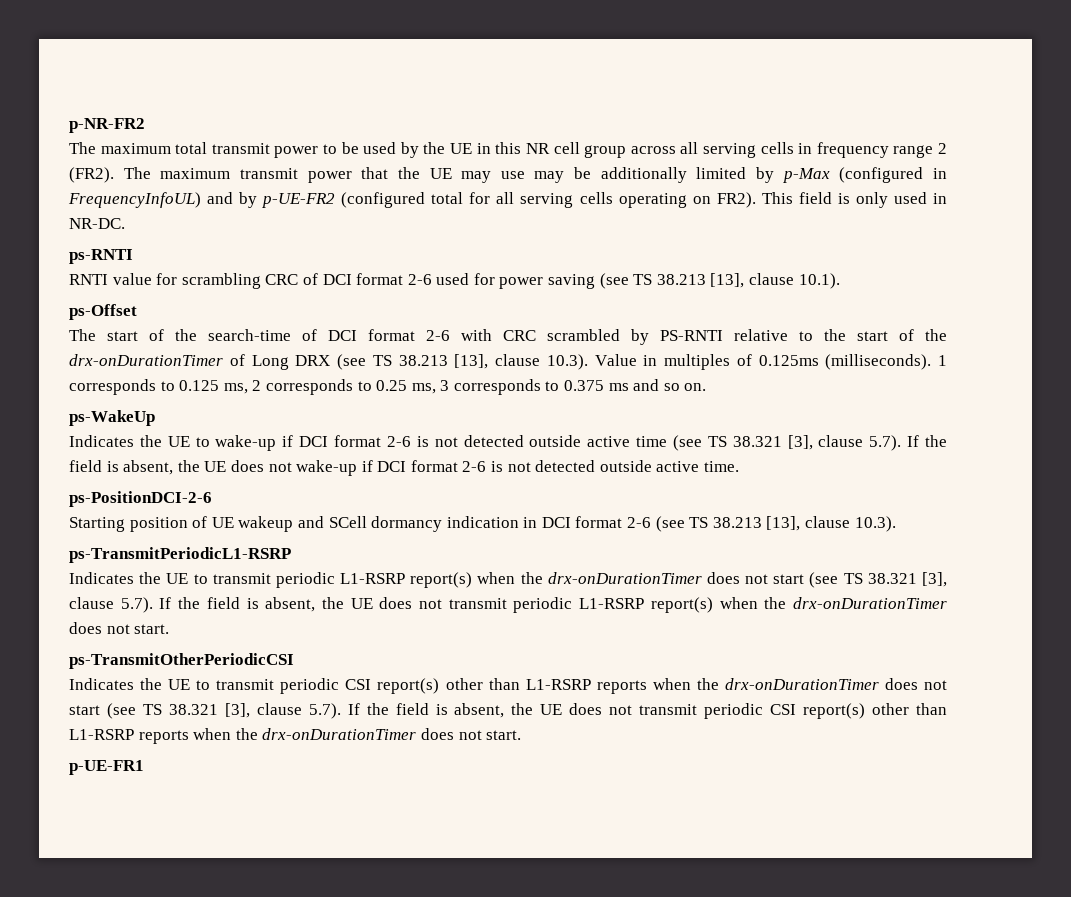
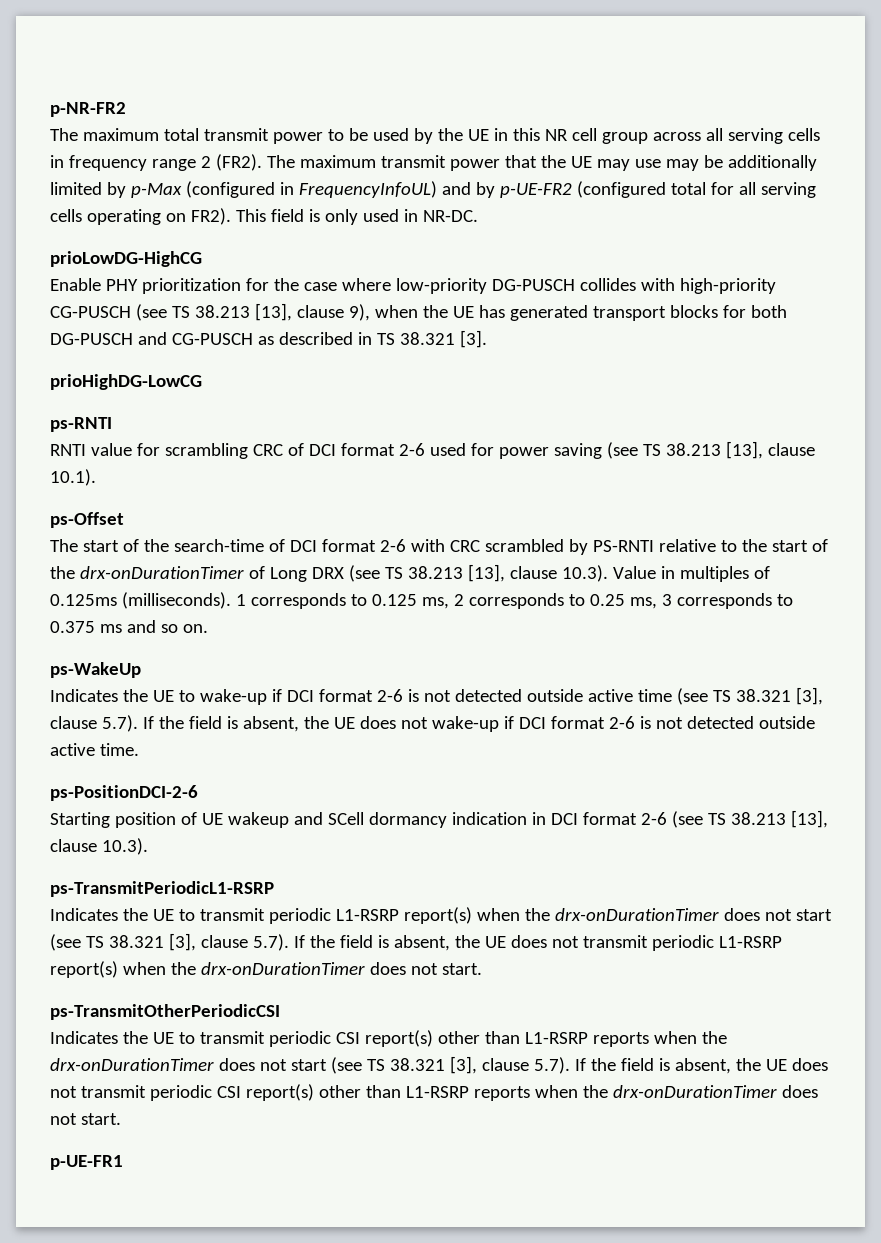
(125, 223) none -> [50,251,202,267] [50,278,776,294] [50,303,787,321] [50,330,487,348] [50,374,202,390] // prioLowDG-HighCG // Enable PHY prioritization for the case where low-priority DG-PUSCH collides with high-priority CG-PUSCH (see TS 38.213 [13], clause 9), when the UE has generated transport blocks for both DG-PUSCH and CG-PUSCH as described in TS 38.321 [3]. // prioHighDG-LowCG

